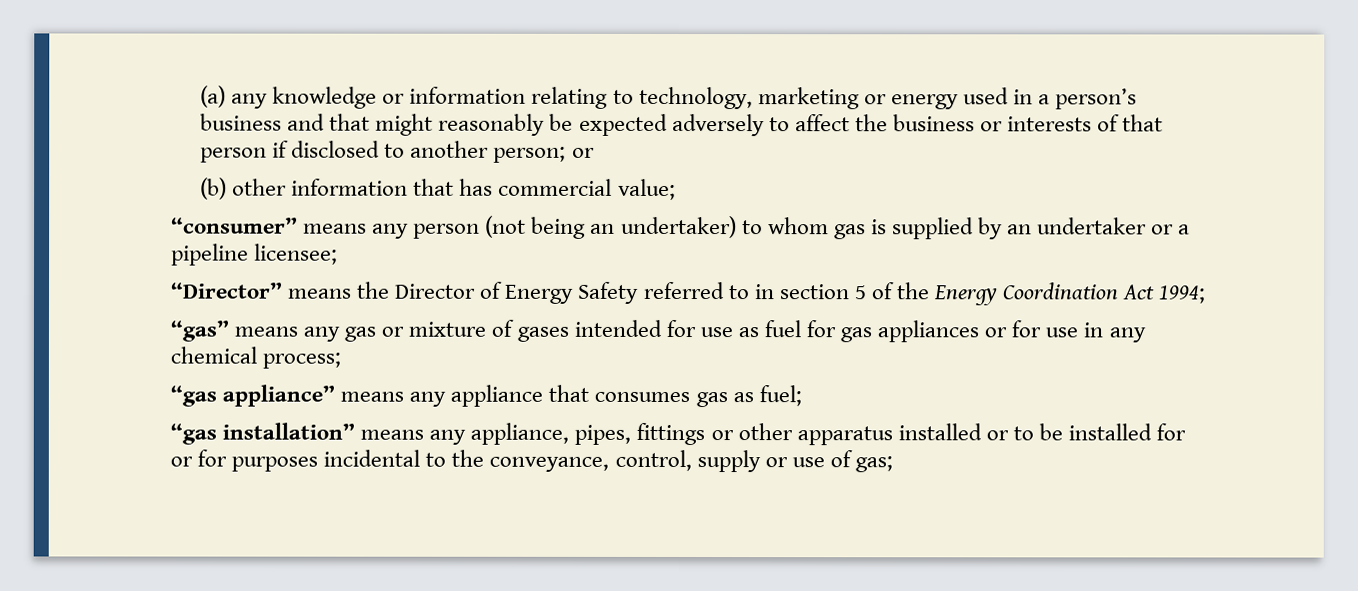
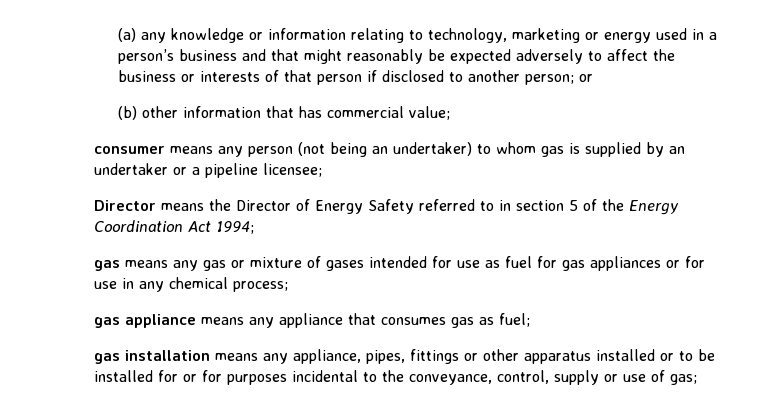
[171,216,299,234] “consumer” -> [94,146,166,154] consumer
[170,281,284,299] “Director” -> [94,200,157,211] Director
[170,319,230,342] “gas” -> [94,260,121,271] gas
[170,384,336,407] “gas appliance” -> [94,314,197,328] gas appliance
[170,422,356,445] “gas installation” -> [94,350,211,364] gas installation

